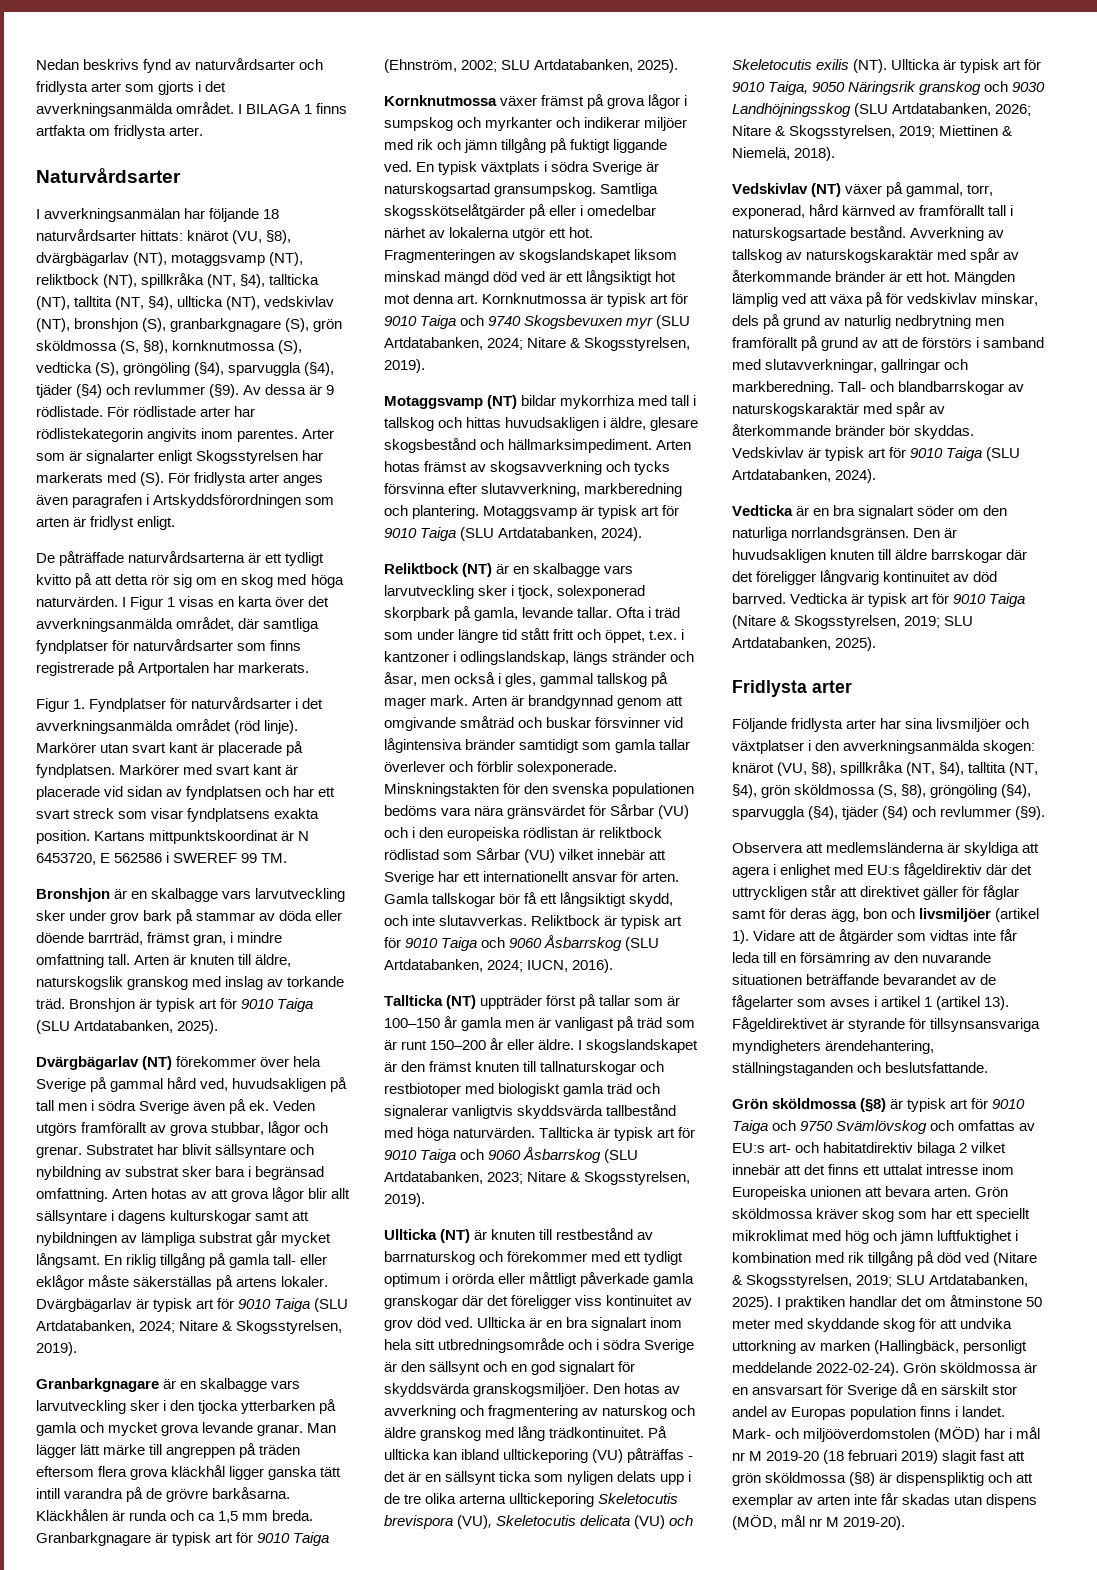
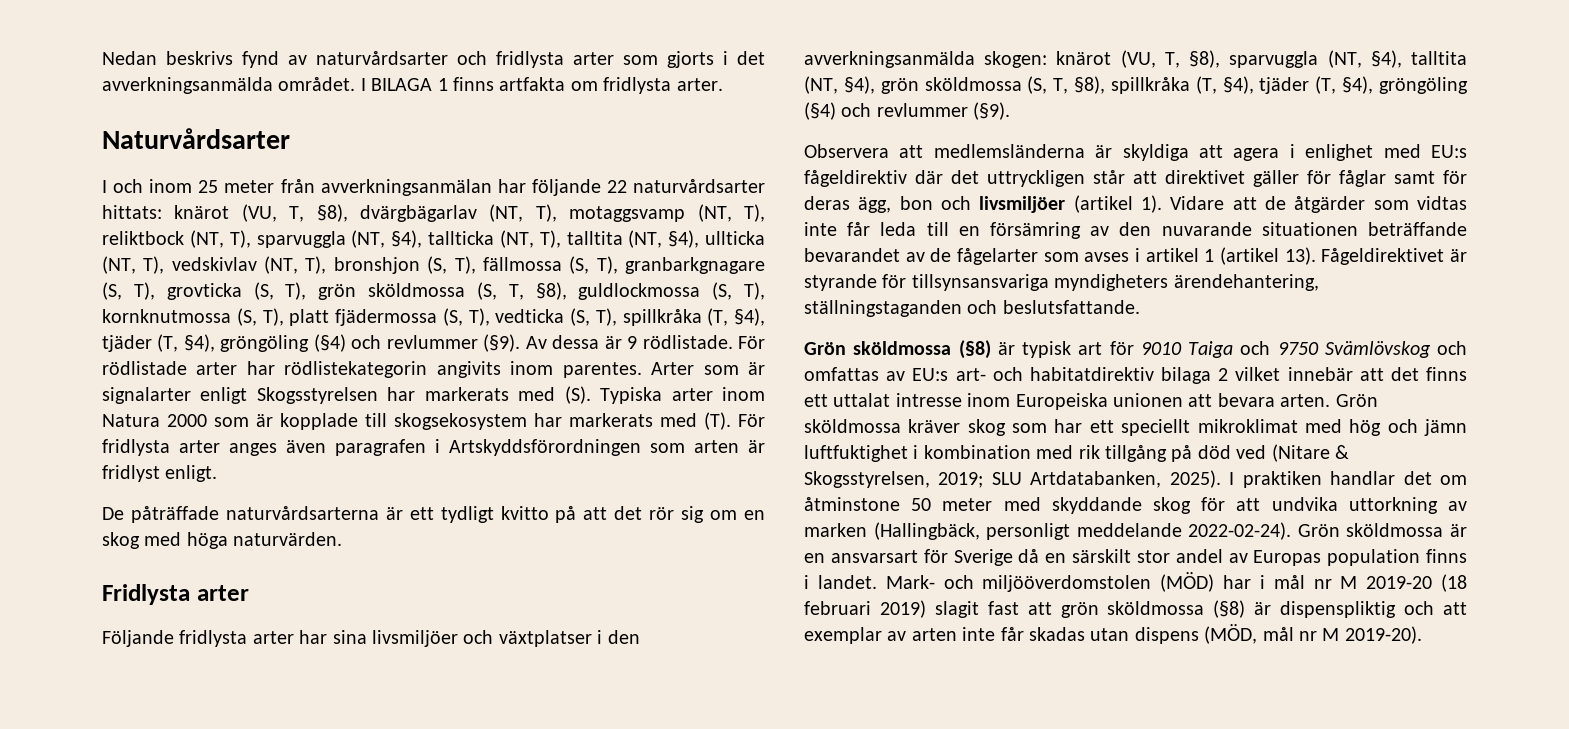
(40, 214) none -> [113,179,315,193] och inom 25 meter från
[263,209,280,219] 18 -> [606,180,627,193] 22
(263, 237) none -> [289,206,305,222] T,
[133,252,304,266] [36,273,205,288] (NT), motaggsvamp (NT), reliktbock (NT), spillkråka -> [489,204,765,222] [102,230,346,248] (NT, T), motaggsvamp (NT, T), reliktbock (NT, T), sparvuggla
[36,296,70,310] (NT), -> [499,230,561,248] (NT, T),
[226,296,335,310] [36,318,343,332] [36,340,303,354] [36,362,335,376] [36,384,72,398] (NT), vedskivlav (NT), bronshjon (S), granbarkgnagare (S), grön sköldmossa (S, §8), kornknutmossa (S), vedticka (S), gröngöling (§4), sparvuggla (§4), tjäder -> [102,256,766,274] [102,282,765,300] [102,308,765,326] [102,334,310,352] (NT, T), vedskivlav (NT, T), bronshjon (S, T), fällmossa (S, T), granbarkgnagare (S, T), grovticka (S, T), grön sköldmossa (S, T, §8), guldlockmossa (S, T), kornknutmossa (S, T), platt fjädermossa (S, T), vedticka (S, T), spillkråka (T, §4), tjäder (T, §4), gröngöling
(165, 479) none -> [600,387,766,404] [102,412,731,430] Typiska arter inom Natura 2000 som är kopplade till skogsekosystem har markerats med (T).
[115,574,149,585] detta -> [614,506,643,520] det
[122,596,330,610] [36,617,320,632] [36,639,302,654] [36,661,310,676] [36,697,324,712] [36,719,299,734] [36,741,304,756] [36,764,299,778] [36,786,336,800] [36,808,320,822] [36,830,310,844] [36,852,288,865] [36,888,346,902] [36,909,343,924] [36,932,283,946] [36,954,292,968] [36,976,345,990] [36,998,314,1012] [36,1020,219,1034] [36,1056,322,1070] [36,1077,348,1092] [36,1099,316,1114] [36,1121,329,1136] [36,1144,315,1158] [36,1166,325,1180] [36,1187,351,1202] [36,1210,310,1224] [36,1231,332,1246] [36,1253,328,1268] [36,1275,329,1290] [36,1298,349,1312] [36,1320,343,1334] [36,1342,77,1356] [36,1378,301,1392] [36,1399,337,1414] [36,1422,337,1436] [36,1443,301,1458] [36,1465,342,1480] [36,1487,291,1502] [36,1509,314,1523] [36,1532,330,1546] [384,59,679,73] [384,94,688,109] [384,117,688,131] [384,138,668,153] [384,161,660,175] [384,183,659,197] [384,204,657,219] [384,227,594,241] [384,249,678,263] [384,270,677,285] [384,293,689,307] [384,315,691,329] [384,337,691,351] [384,359,425,373] [384,395,697,409] [384,417,699,431] [384,438,692,453] [384,461,671,475] [384,483,683,497] [384,505,680,519] [384,527,643,541] [384,563,634,577] [384,585,646,599] [384,606,681,621] [384,628,685,643] [384,651,695,665] [384,672,669,687] [384,695,684,709] [384,716,684,731] [384,738,691,753] [384,761,618,775] [384,783,695,797] [384,804,690,819] [384,827,663,841] [384,848,667,863] [384,871,680,885] [384,892,674,907] [384,915,683,929] [384,935,660,951] [384,959,614,973] [384,994,681,1009] [384,1016,696,1031] [384,1038,699,1053] [384,1061,665,1075] [384,1083,661,1097] [384,1104,677,1119] [384,1127,696,1141] [384,1147,639,1163] [384,1171,691,1185] [384,1193,425,1207] [384,1228,654,1243] [384,1251,684,1265] [384,1272,695,1287] [384,1295,693,1309] [384,1317,683,1331] [384,1338,695,1353] [384,1361,636,1375] [384,1383,681,1397] [384,1405,696,1419] [384,1426,668,1441] [384,1448,694,1463] [384,1471,692,1485] [384,1493,679,1507] [384,1515,694,1529] [732,59,1042,73] [732,81,1046,95] [732,103,1032,117] [732,125,1013,139] [732,147,836,161] [732,182,994,197] [732,204,1014,219] [732,226,1005,241] [732,248,1020,263] [732,270,1016,285] [732,292,1039,307] [732,314,1005,329] [732,336,1045,351] [732,359,969,373] [732,381,1025,395] [732,402,946,417] [732,424,975,439] [732,447,1021,461] [732,469,877,483] [732,505,1008,519] [732,527,958,541] [732,549,1028,563] [732,570,998,585] [732,593,1026,607] [732,615,974,629] [732,637,877,651] I Figur 1 visas en karta över det avverkningsanmälda området, där samtliga fyndplatser för naturvårdsarter som finns registrerade på Artportalen har markerats. // Figur 1. Fyndplatser för naturvårdsarter i det avverkningsanmälda området (röd linje). Markörer utan svart kant är placerade på fyndplatsen. Markörer med svart kant är placerade vid sidan av fyndplatsen och har ett svart streck som visar fyndplatsens exakta position. Kartans mittpunktskoordinat är N 6453720, E 562586 i SWEREF 99 TM. // Bronshjon är en skalbagge vars larvutveckling sker under grov bark på stammar av döda eller döende barrträd, främst gran, i mindre omfattning tall. Arten är knuten till äldre, naturskogslik granskog med inslag av torkande träd. Bronshjon är typisk art för 9010 Taiga (SLU Artdatabanken, 2025). // Dvärgbägarlav (NT) förekommer över hela Sverige på gammal hård ved, huvudsakligen på tall men i södra Sverige även på ek. Veden utgörs framförallt av grova stubbar, lågor och grenar. Substratet har blivit sällsyntare och nybildning av substrat sker bara i begränsad omfattning. Arten hotas av att grova lågor blir allt sällsyntare i dagens kulturskogar samt att nybildningen av lämpliga substrat går mycket långsamt. En riklig tillgång på gamla tall- eller eklågor måste säkerställas på artens lokaler. Dvärgbägarlav är typisk art för 9010 Taiga (SLU Artdatabanken, 2024; Nitare & Skogsstyrelsen, 2019). // Granbarkgnagare är en skalbagge vars larvutveckling sker i den tjocka ytterbarken på gamla och mycket grova levande granar. Man lägger lätt märke till angreppen på träden eftersom flera grova kläckhål ligger ganska tätt intill varandra på de grövre barkåsarna. Kläckhålen är runda och ca 1,5 mm breda. Granbarkgnagare är typisk art för 9010 Taiga (Ehnström, 2002; SLU Artdatabanken, 2025). // Kornknutmossa växer främst på grova lågor i sumpskog och myrkanter och indikerar miljöer med rik och jämn tillgång på fuktigt liggande ved. En typisk växtplats i södra Sverige är naturskogsartad gransumpskog. Samtliga skogsskötselåtgärder på eller i omedelbar närhet av lokalerna utgör ett hot. Fragmenteringen av skogslandskapet liksom minskad mängd död ved är ett långsiktigt hot mot denna art. Kornknutmossa är typisk art för 9010 Taiga och 9740 Skogsbevuxen myr (SLU Artdatabanken, 2024; Nitare & Skogsstyrelsen, 2019). // Motaggsvamp (NT) bildar mykorrhiza med tall i tallskog och hittas huvudsakligen i äldre, glesare skogsbestånd och hällmarksimpediment. Arten hotas främst av skogsavverkning och tycks försvinna efter slutavverkning, markberedning och plantering. Motaggsvamp är typisk art för 9010 Taiga (SLU Artdatabanken, 2024). // Reliktbock (NT) är en skalbagge vars larvutveckling sker i tjock, solexponerad skorpbark på gamla, levande tallar. Ofta i träd som under längre tid stått fritt och öppet, t.ex. i kantzoner i odlingslandskap, längs stränder och åsar, men också i gles, gammal tallskog på mager mark. Arten är brandgynnad genom att omgivande småträd och buskar försvinner vid lågintensiva bränder samtidigt som gamla tallar överlever och förblir solexponerade. Minskningstakten för den svenska populationen bedöms vara nära gränsvärdet för Sårbar (VU) och i den europeiska rödlistan är reliktbock rödlistad som Sårbar (VU) vilket innebär att Sverige har ett internationellt ansvar för arten. Gamla tallskogar bör få ett långsiktigt skydd, och inte slutavverkas. Reliktbock är typisk art för 9010 Taiga och 9060 Åsbarrskog (SLU Artdatabanken, 2024; IUCN, 2016). // Tallticka (NT) uppträder först på tallar som är 100–150 år gamla men är vanligast på träd som är runt 150–200 år eller äldre. I skogslandskapet är den främst knuten till tallnaturskogar och restbiotoper med biologiskt gamla träd och signalerar vanligtvis skyddsvärda tallbestånd med höga naturvärden. Tallticka är typisk art för 9010 Taiga och 9060 Åsbarrskog (SLU Artdatabanken, 2023; Nitare & Skogsstyrelsen, 2019). // Ullticka (NT) är knuten till restbestånd av barrnaturskog och förekommer med ett tydligt optimum i orörda eller måttligt påverkade gamla granskogar där det föreligger viss kontinuitet av grov död ved. Ullticka är en bra signalart inom hela sitt utbredningsområde och i södra Sverige är den sällsynt och en god signalart för skyddsvärda granskogsmiljöer. Den hotas av avverkning och fragmentering av naturskog och äldre granskog med lång trädkontinuitet. På ullticka kan ibland ulltickeporing (VU) påträffas - det är en sällsynt ticka som nyligen delats upp i de tre olika arterna ulltickeporing Skeletocutis brevispora (VU), Skeletocutis delicata (VU) och Skeletocutis exilis (NT). Ullticka är typisk art för 9010 Taiga, 9050 Näringsrik granskog och 9030 Landhöjningsskog (SLU Artdatabanken, 2026; Nitare & Skogsstyrelsen, 2019; Miettinen & Niemelä, 2018). // Vedskivlav (NT) växer på gammal, torr, exponerad, hård kärnved av framförallt tall i naturskogsartade bestånd. Avverkning av tallskog av naturskogskaraktär med spår av återkommande bränder är ett hot. Mängden lämplig ved att växa på för vedskivlav minskar, dels på grund av naturlig nedbrytning men framförallt på grund av att de förstörs i samband med slutavverkningar, gallringar och markberedning. Tall- och blandbarrskogar av naturskogskaraktär med spår av återkommande bränder bör skyddas. Vedskivlav är typisk art för 9010 Taiga (SLU Artdatabanken, 2024). // Vedticka är en bra signalart söder om den naturliga norrlandsgränsen. Den är huvudsakligen knuten till äldre barrskogar där det föreligger långvarig kontinuitet av död barrved. Vedticka är typisk art för 9010 Taiga (Nitare & Skogsstyrelsen, 2019; SLU Artdatabanken, 2025). -> (343, 539) none
[811,761,904,776] §8), spillkråka -> [1164,50,1319,68] T, §8), sparvuggla
[901,784,1032,798] [732,806,879,820] §8), gröngöling (§4), sparvuggla (§4), tjäder -> [1053,76,1468,94] T, §8), spillkråka (T, §4), tjäder (T, §4), gröngöling

